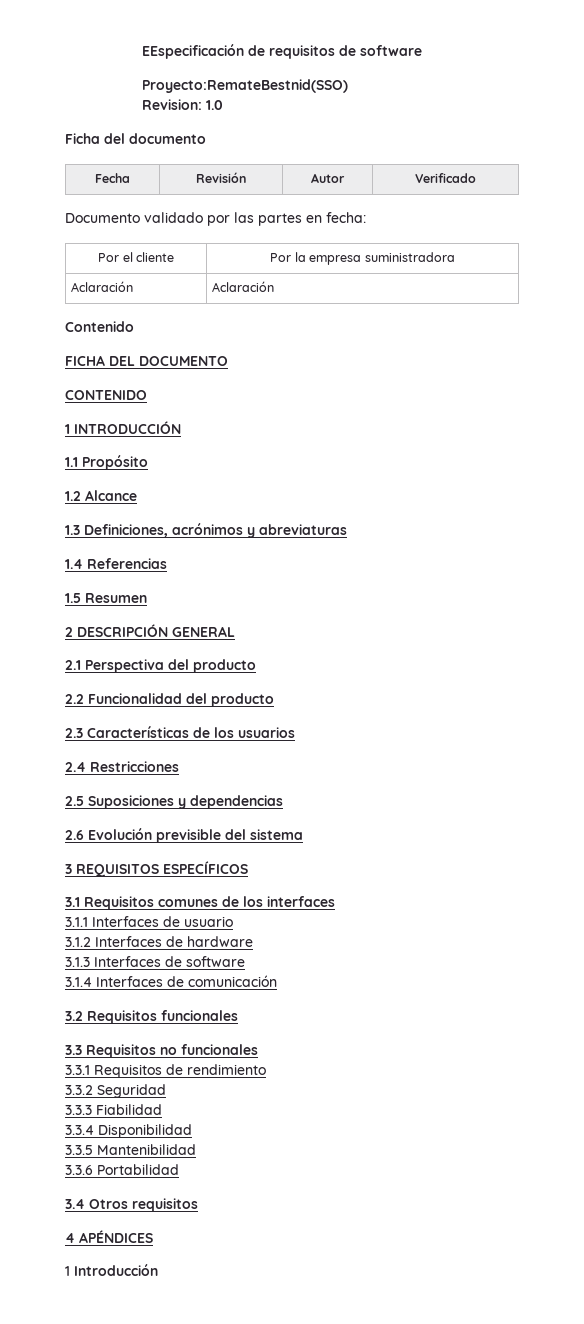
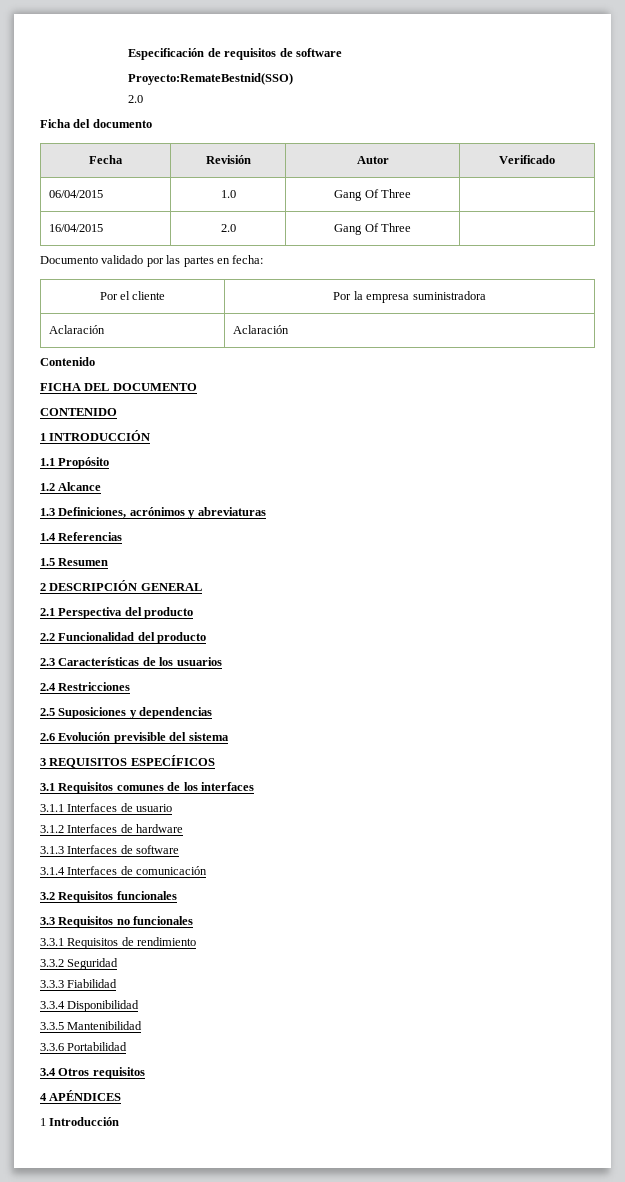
[142,44,245,59] EEspecificación -> [128,48,205,60] Especificación
[142,99,224,110] Revision: 1.0 -> [128,95,144,103] 2.0
(476, 178) none -> [49,190,104,198] [220,190,236,198] [334,189,411,201] [49,224,104,232] [220,224,236,232] [334,223,411,235] // 06/04/2015 | 1.0 | Gang Of Three | // 16/04/2015 | 2.0 | Gang Of Three |

